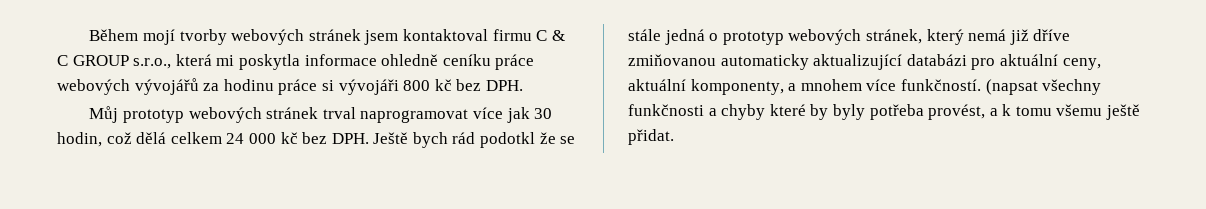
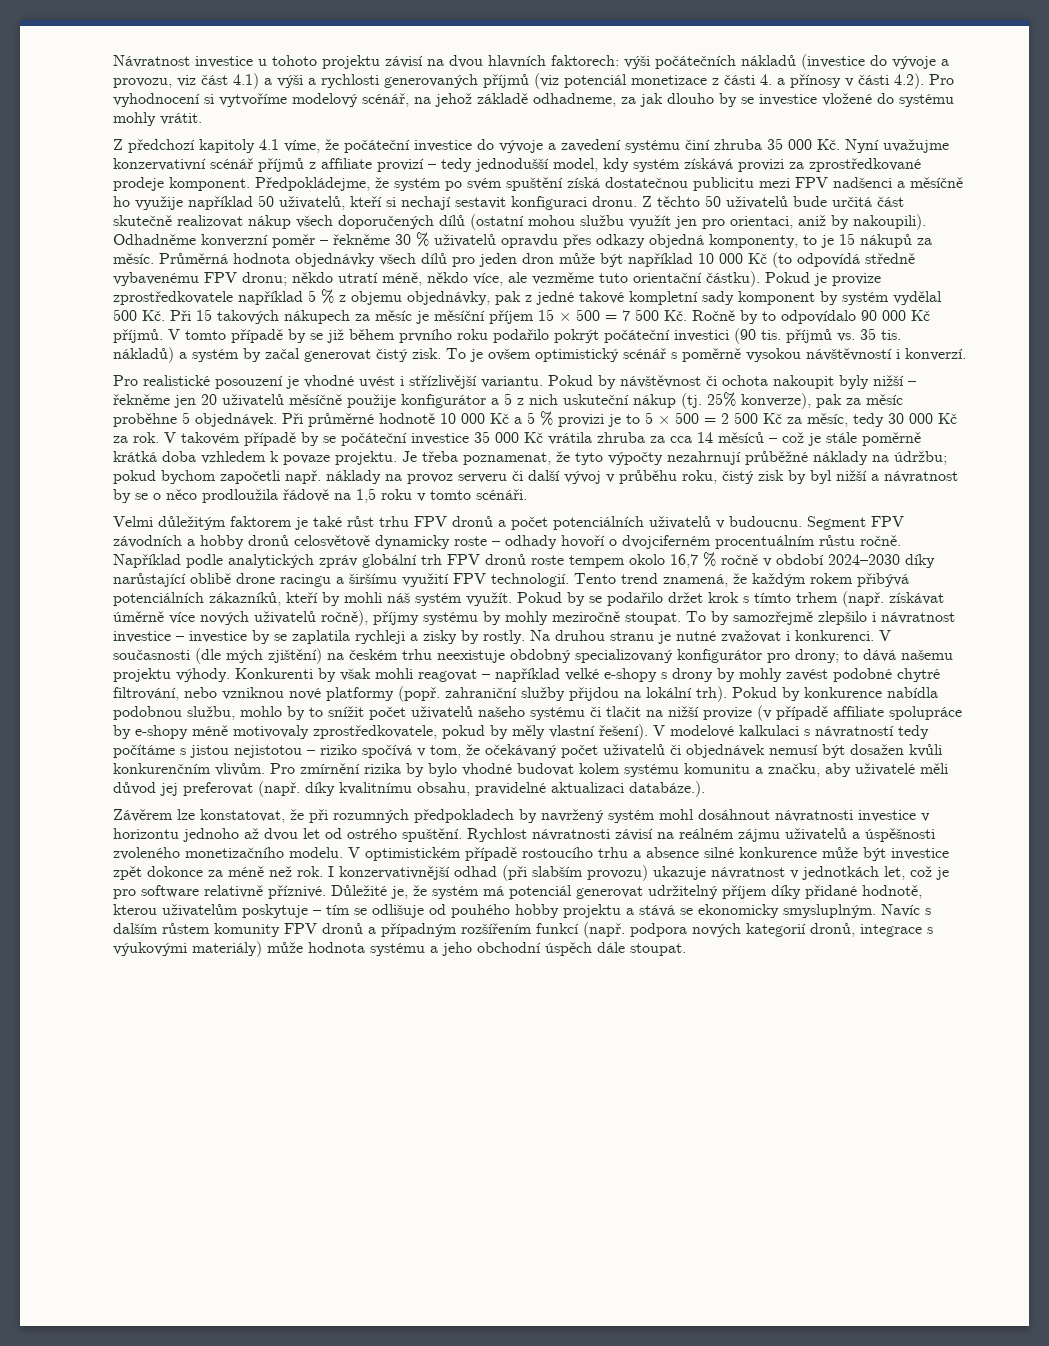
[89,29,565,45] [57,54,535,70] [57,78,523,95] [89,106,553,123] [57,132,576,148] [628,29,1071,45] [628,54,1101,70] [628,79,1102,95] [628,104,1141,120] [628,129,674,145] Během mojí tvorby webových stránek jsem kontaktoval firmu C & C GROUP s.r.o., která mi poskytla informace ohledně ceníku práce webových vývojářů za hodinu práce si vývojáři 800 kč bez DPH. // Můj prototyp webových stránek trval naprogramovat více jak 30 hodin, což dělá celkem 24 000 kč bez DPH. Ještě bych rád podotkl že se stále jedná o prototyp webových stránek, který nemá již dříve zmiňovanou automaticky aktualizující databázi pro aktuální ceny, aktuální komponenty, a mnohem více funkčností. (napsat všechny funkčnosti a chyby které by byly potřeba provést, a k tomu všemu ještě přidat. -> [113,54,950,70] [113,73,955,89] [113,93,955,107] [113,112,203,126] [113,138,950,153] [113,158,922,172] [113,177,964,191] [113,195,905,210] [113,214,927,230] [113,232,933,248] [113,252,916,268] [113,271,882,287] [113,289,943,305] [113,309,931,324] [113,328,902,344] [113,347,967,363] [113,375,917,389] [113,392,904,409] [113,411,958,427] [113,431,922,446] [113,451,948,465] [113,470,959,484] [113,488,528,503] [113,516,905,530] [113,535,902,549] [113,552,936,568] [113,573,910,587] [113,591,945,607] [113,610,956,626] [113,630,892,644] [113,648,954,664] [113,668,941,682] [113,686,939,702] [113,705,963,721] [113,724,930,740] [113,744,943,758] [113,763,949,777] [113,781,706,797] [113,809,931,823] [113,828,936,842] [113,847,950,861] [113,865,950,881] [113,885,923,899] [113,904,932,918] [113,922,934,938] [113,941,687,957] Návratnost investice u tohoto projektu závisí na dvou hlavních faktorech: výši počátečních nákladů (investice do vývoje a provozu, viz část 4.1) a výši a rychlosti generovaných příjmů (viz potenciál monetizace z části 4. a přínosy v části 4.2). Pro vyhodnocení si vytvoříme modelový scénář, na jehož základě odhadneme, za jak dlouho by se investice vložené do systému mohly vrátit. // Z předchozí kapitoly 4.1 víme, že počáteční investice do vývoje a zavedení systému činí zhruba 35 000 Kč. Nyní uvažujme konzervativní scénář příjmů z affiliate provizí – tedy jednodušší model, kdy systém získává provizi za zprostředkované prodeje komponent. Předpokládejme, že systém po svém spuštění získá dostatečnou publicitu mezi FPV nadšenci a měsíčně ho využije například 50 uživatelů, kteří si nechají sestavit konfiguraci dronu. Z těchto 50 uživatelů bude určitá část skutečně realizovat nákup všech doporučených dílů (ostatní mohou službu využít jen pro orientaci, aniž by nakoupili). Odhadněme konverzní poměr – řekněme 30 % uživatelů opravdu přes odkazy objedná komponenty, to je 15 nákupů za měsíc. Průměrná hodnota objednávky všech dílů pro jeden dron může být například 10 000 Kč (to odpovídá středně vybavenému FPV dronu; někdo utratí méně, někdo více, ale vezměme tuto orientační částku). Pokud je provize zprostředkovatele například 5 % z objemu objednávky, pak z jedné takové kompletní sady komponent by systém vydělal 500 Kč. Při 15 takových nákupech za měsíc je měsíční příjem 15 × 500 = 7 500 Kč. Ročně by to odpovídalo 90 000 Kč příjmů. V tomto případě by se již během prvního roku podařilo pokrýt počáteční investici (90 tis. příjmů vs. 35 tis. nákladů) a systém by začal generovat čistý zisk. To je ovšem optimistický scénář s poměrně vysokou návštěvností i konverzí. // Pro realistické posouzení je vhodné uvést i střízlivější variantu. Pokud by návštěvnost či ochota nakoupit byly nižší – řekněme jen 20 uživatelů měsíčně použije konfigurátor a 5 z nich uskuteční nákup (tj. 25% konverze), pak za měsíc proběhne 5 objednávek. Při průměrné hodnotě 10 000 Kč a 5 % provizi je to 5 × 500 = 2 500 Kč za měsíc, tedy 30 000 Kč za rok. V takovém případě by se počáteční investice 35 000 Kč vrátila zhruba za cca 14 měsíců – což je stále poměrně krátká doba vzhledem k povaze projektu. Je třeba poznamenat, že tyto výpočty nezahrnují průběžné náklady na údržbu; pokud bychom započetli např. náklady na provoz serveru či další vývoj v průběhu roku, čistý zisk by byl nižší a návratnost by se o něco prodloužila řádově na 1,5 roku v tomto scénáři. // Velmi důležitým faktorem je také růst trhu FPV dronů a počet potenciálních uživatelů v budoucnu. Segment FPV závodních a hobby dronů celosvětově dynamicky roste – odhady hovoří o dvojciferném procentuálním růstu ročně. Například podle analytických zpráv globální trh FPV dronů roste tempem okolo 16,7 % ročně v období 2024–2030 díky narůstající oblibě drone racingu a širšímu využití FPV technologií. Tento trend znamená, že každým rokem přibývá potenciálních zákazníků, kteří by mohli náš systém využít. Pokud by se podařilo držet krok s tímto trhem (např. získávat úměrně více nových uživatelů ročně), příjmy systému by mohly meziročně stoupat. To by samozřejmě zlepšilo i návratnost investice – investice by se zaplatila rychleji a zisky by rostly. Na druhou stranu je nutné zvažovat i konkurenci. V současnosti (dle mých zjištění) na českém trhu neexistuje obdobný specializovaný konfigurátor pro drony; to dává našemu projektu výhody. Konkurenti by však mohli reagovat – například velké e-shopy s drony by mohly zavést podobné chytré filtrování, nebo vzniknou nové platformy (popř. zahraniční služby přijdou na lokální trh). Pokud by konkurence nabídla podobnou službu, mohlo by to snížit počet uživatelů našeho systému či tlačit na nižší provize (v případě affiliate spolupráce by e-shopy méně motivovaly zprostředkovatele, pokud by měly vlastní řešení). V modelové kalkulaci s návratností tedy počítáme s jistou nejistotou – riziko spočívá v tom, že očekávaný počet uživatelů či objednávek nemusí být dosažen kvůli konkurenčním vlivům. Pro zmírnění rizika by bylo vhodné budovat kolem systému komunitu a značku, aby uživatelé měli důvod jej preferovat (např. díky kvalitnímu obsahu, pravidelné aktualizaci databáze.). // Závěrem lze konstatovat, že při rozumných předpokladech by navržený systém mohl dosáhnout návratnosti investice v horizontu jednoho až dvou let od ostrého spuštění. Rychlost návratnosti závisí na reálném zájmu uživatelů a úspěšnosti zvoleného monetizačního modelu. V optimistickém případě rostoucího trhu a absence silné konkurence může být investice zpět dokonce za méně než rok. I konzervativnější odhad (při slabším provozu) ukazuje návratnost v jednotkách let, což je pro software relativně příznivé. Důležité je, že systém má potenciál generovat udržitelný příjem díky přidané hodnotě, kterou uživatelům poskytuje – tím se odlišuje od pouhého hobby projektu a stává se ekonomicky smysluplným. Navíc s dalším růstem komunity FPV dronů a případným rozšířením funkcí (např. podpora nových kategorií dronů, integrace s výukovými materiály) může hodnota systému a jeho obchodní úspěch dále stoupat.

